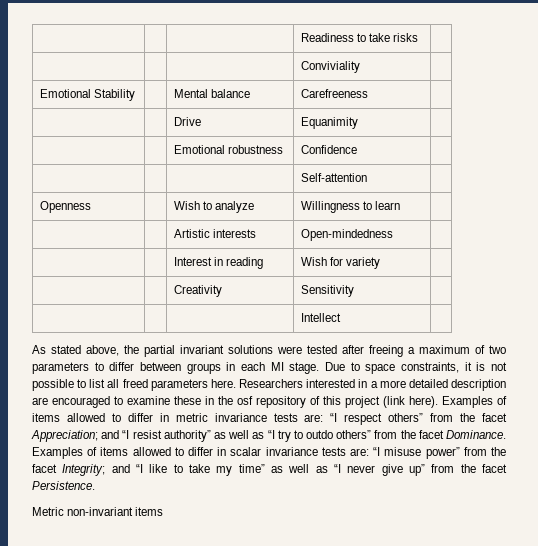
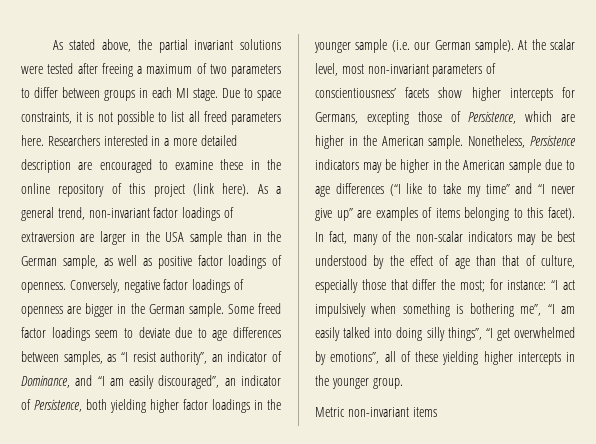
[300,33,419,42] [300,61,360,73] [39,89,136,101] [173,89,251,98] [300,89,368,98] [173,117,201,126] [300,117,358,129] [173,145,284,154] [300,145,357,154] [300,173,367,182] [39,201,91,213] [173,201,255,213] [300,201,401,213] [173,229,257,238] [300,229,393,241] [173,257,264,269] [300,257,381,269] [173,285,222,297] [300,285,354,297] [300,313,341,322] | | | Readiness to take risks | // | | | Conviviality | // Emotional Stability | | Mental balance | Carefreeness | // | | Drive | Equanimity | // | | Emotional robustness | Confidence | // | | | Self-attention | // Openness | | Wish to analyze | Willingness to learn | // | | Artistic interests | Open-mindedness | // | | Interest in reading | Wish for variety | // | | Creativity | Sensitivity | // | | | Intellect | // -> (52, 45) none
[237,396,253,405] osf -> [21,183,50,194] online
[442,396,507,408] [32,413,508,425] [31,430,506,442] [32,447,506,459] [32,464,143,476] Examples of items allowed to differ in metric invariance tests are: “I respect others” from the facet Appreciation; and “I resist authority” as well as “I try to outdo others” from the facet Dominance. Examples of items allowed to differ in scalar invariance tests are: “I misuse power” from the facet Integrity; and “I -> [257,184,281,194] [21,207,234,221] [21,231,282,245] [21,255,282,269] [21,279,244,293] [21,303,281,317] [21,327,281,341] [21,351,282,365] [21,375,281,389] [21,399,281,413] [314,39,575,53] [315,63,497,77] [315,87,575,101] [315,111,575,125] [315,135,576,149] [315,159,575,173] [315,183,401,197] As a general trend, non-invariant factor loadings of extraversion are larger in the USA sample than in the German sample, as well as positive factor loadings of openness. Conversely, negative factor loadings of openness are bigger in the German sample. Some freed factor loadings seem to deviate due to age differences between samples, as “I resist authority”, an indicator of Dominance, and “I am easily discouraged”, an indicator of Persistence, both yielding higher factor loadings in the younger sample (i.e. our German sample). At the scalar level, most non-invariant parameters of conscientiousness’ facets show higher intercepts for Germans, excepting those of Persistence, which are higher in the American sample. Nonetheless, Persistence indicators may be higher in the American sample due to age differences (“I
[271,464,328,473] as well as -> [515,183,533,194] and
[431,464,507,473] [32,481,95,490] from the facet Persistence. -> [357,207,575,221] [315,231,575,245] [315,255,575,269] [315,279,575,293] [315,303,575,317] [315,327,575,341] [315,351,575,365] [315,375,403,389] are examples of items belonging to this facet). In fact, many of the non-scalar indicators may be best understood by the effect of age than that of culture, especially those that differ the most; for instance: “I act impulsively when something is bothering me”, “I am easily talked into doing silly things”, “I get overwhelmed by emotions”, all of these yielding higher intercepts in the younger group.

